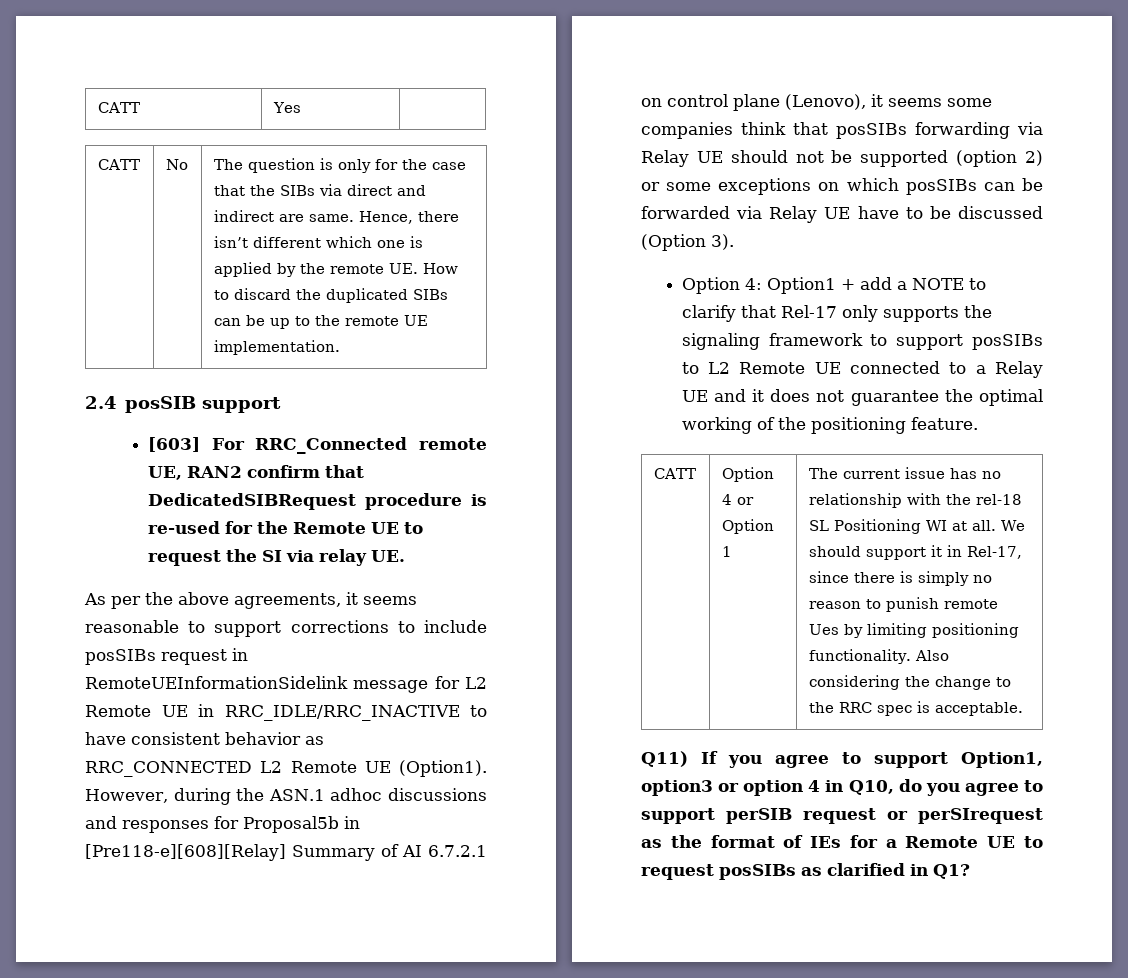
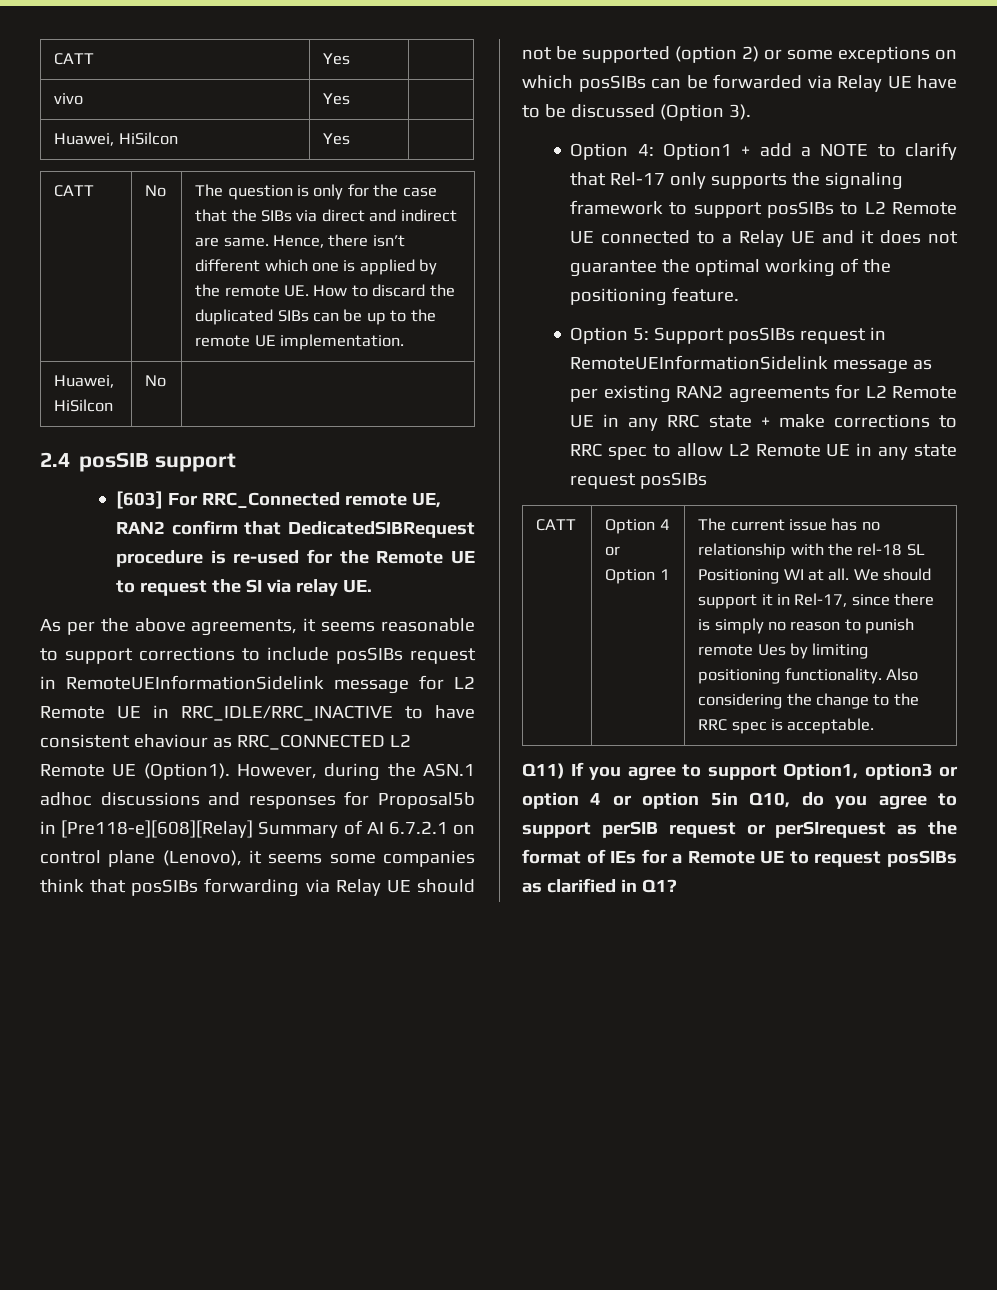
(301, 107) none -> [54,93,84,105] [323,93,351,105] [54,132,178,146] [323,133,351,145] // vivo | Yes | // Huawei, HiSilcon | Yes |
(340, 347) none -> [54,375,115,388] [54,399,114,412] [145,375,167,387] // Huawei, HiSilcon | No |
[225,732,301,745] behavior -> [133,734,208,748] ehaviour
(978, 423) none -> [570,327,887,344] [570,355,933,374] [570,384,957,403] [570,414,957,431] [570,443,957,460] [570,472,708,489] // Option 5: Support posSIBs request in RemoteUEInformationSidelink message as per existing RAN2 agreements for L2 Remote UE in any RRC state + make corrections to RRC spec to allow L2 Remote UE in any state request posSIBs
[825,780,844,792] in -> [612,792,738,809] or option 5in

